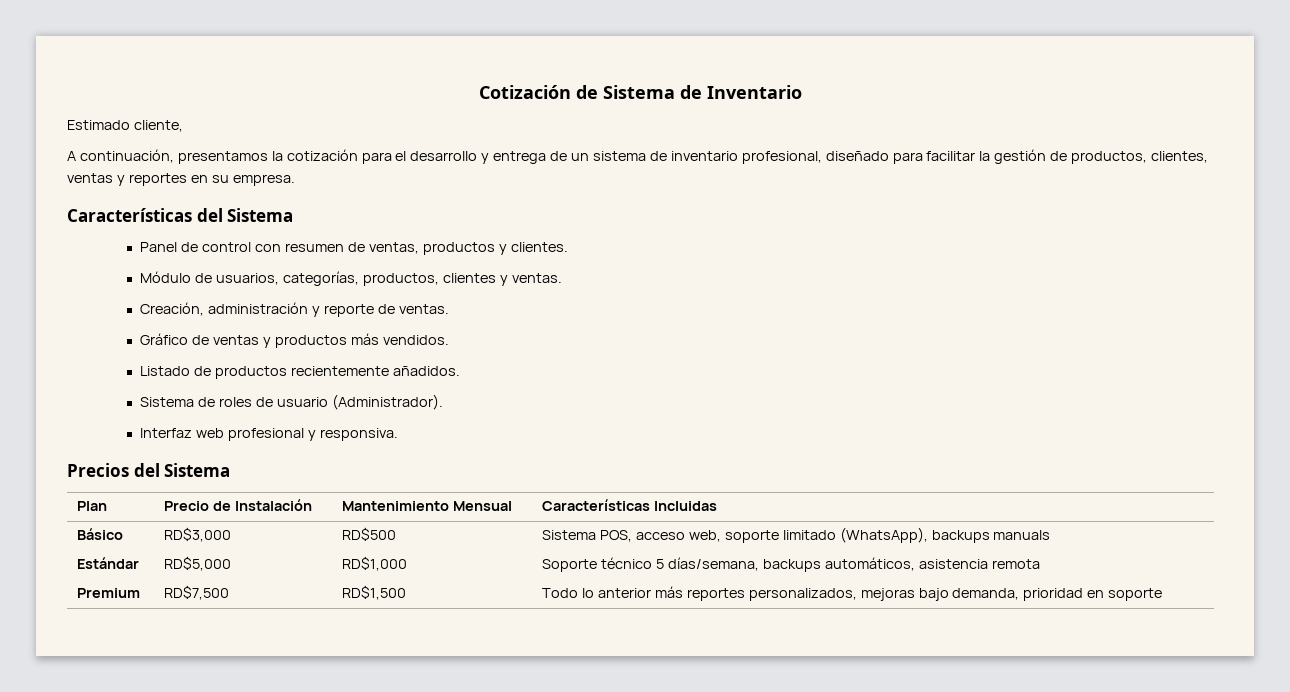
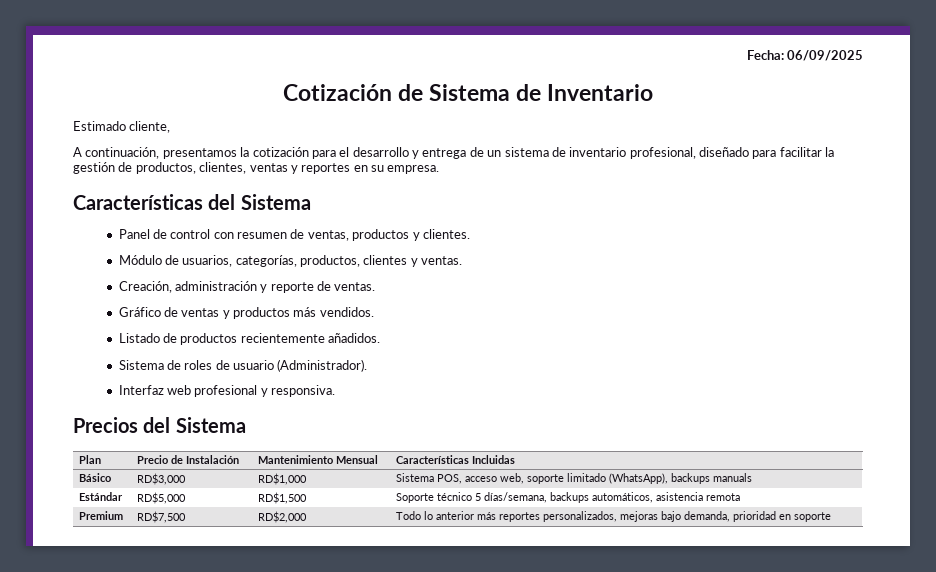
(479, 92) none -> [746,50,863,61] Fecha: 06/09/2025 //
[342,527,397,541] RD$500 -> [258,473,308,485] RD$1,000
[342,556,408,571] RD$1,000 -> [258,492,308,504] RD$1,500
[342,585,407,600] RD$1,500 -> [258,511,308,523] RD$2,000

